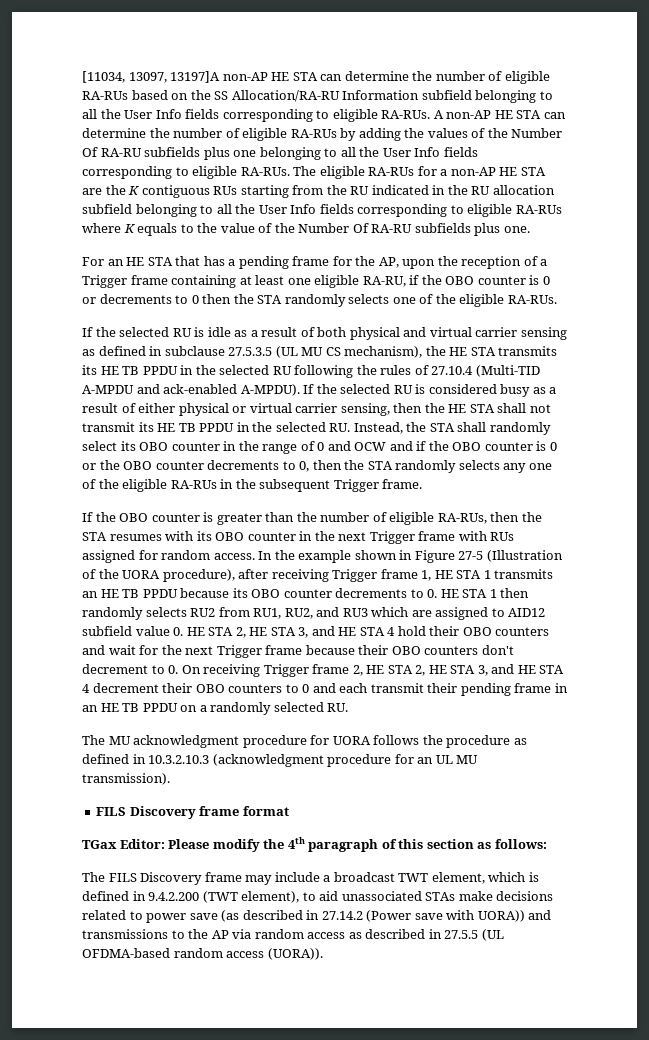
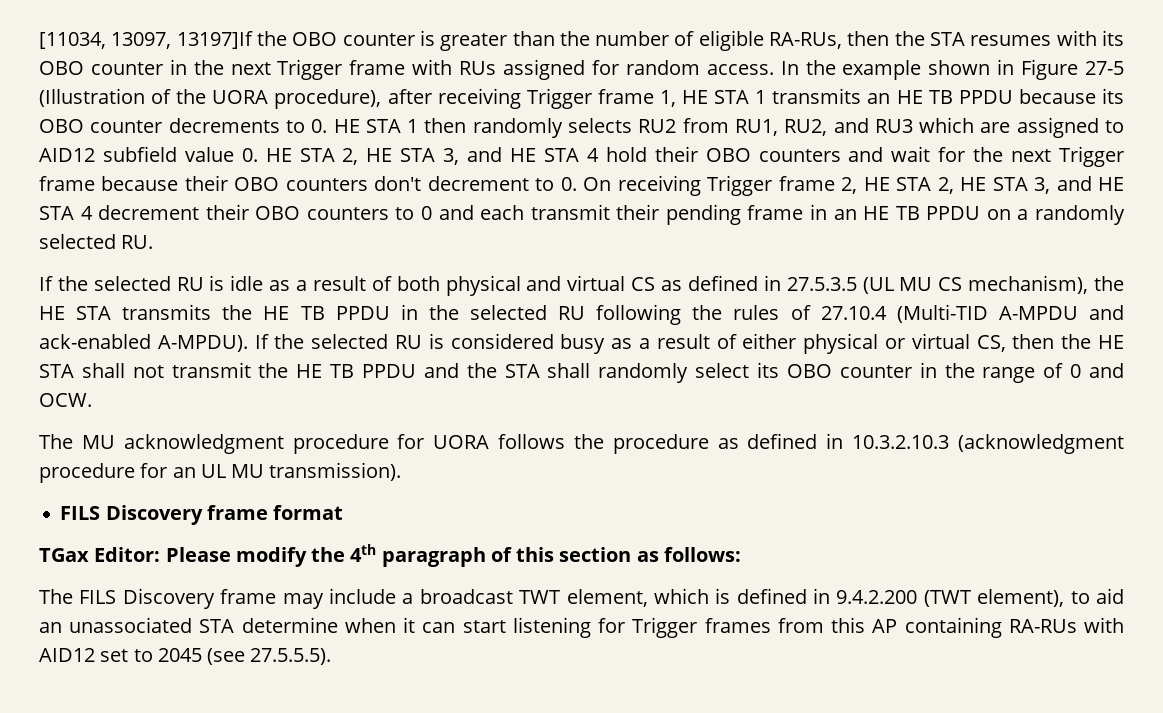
[170,71,550,84] [82,90,553,103] [82,109,566,122] [82,128,563,141] [82,147,478,160] [82,166,546,179] [82,185,555,198] [82,204,562,217] [82,223,530,236] [82,256,548,269] [82,275,550,288] [82,294,557,307] [82,327,567,340] [82,346,558,358] [82,365,540,378] [82,384,557,397] [82,403,551,416] [82,422,551,435] [82,441,557,454] [82,460,552,473] [82,479,423,492] [82,512,93,522] 13197]A non-AP HE STA can determine the number of eligible RA-RUs based on the SS Allocation/RA-RU Information subfield belonging to all the User Info fields corresponding to eligible RA-RUs. A non-AP HE STA can determine the number of eligible RA-RUs by adding the values of the Number Of RA-RU subfields plus one belonging to all the User Info fields corresponding to eligible RA-RUs. The eligible RA-RUs for a non-AP HE STA are the K contiguous RUs starting from the RU indicated in the RU allocation subfield belonging to all the User Info fields corresponding to eligible RA-RUs where K equals to the value of the Number Of RA-RU subfields plus one. // For an HE STA that has a pending frame for the AP, upon the reception of a Trigger frame containing at least one eligible RA-RU, if the OBO counter is 0 or decrements to 0 then the STA randomly selects one of the eligible RA-RUs. // If the selected RU is idle as a result of both physical and virtual carrier sensing as defined in subclause 27.5.3.5 (UL MU CS mechanism), the HE STA transmits its HE TB PPDU in the selected RU following the rules of 27.10.4 (Multi-TID A-MPDU and ack-enabled A-MPDU). If the selected RU is considered busy as a result of either physical or virtual carrier sensing, then the HE STA shall not transmit its HE TB PPDU in the selected RU. Instead, the STA shall randomly select its OBO counter in the range of 0 and OCW and if the OBO counter is 0 or the OBO counter decrements to 0, then the STA randomly selects any one of the eligible RA-RUs in the subsequent Trigger frame. // If -> [176,31,253,49] 13197]If
(349, 707) none -> [39,275,1124,296] [39,304,1124,325] [39,333,1124,354] [39,362,1125,383] [39,393,92,407] // If the selected RU is idle as a result of both physical and virtual CS as defined in 27.5.3.5 (UL MU CS mechanism), the HE STA transmits the HE TB PPDU in the selected RU following the rules of 27.10.4 (Multi-TID A-MPDU and ack-enabled A-MPDU). If the selected RU is considered busy as a result of either physical or virtual CS, then the HE STA shall not transmit the HE TB PPDU and the STA shall randomly select its OBO counter in the range of 0 and OCW.
[341,891,554,901] [82,910,552,923] [82,929,504,941] [82,948,323,960] unassociated STAs make decisions related to power save (as described in 27.14.2 (Power save with UORA)) and transmissions to the AP via random access as described in 27.5.5 (UL OFDMA-based random access (UORA)). -> [39,617,1125,638] [39,648,332,665] an unassociated STA determine when it can start listening for Trigger frames from this AP containing RA-RUs with AID12 set to 2045 (see 27.5.5.5).

